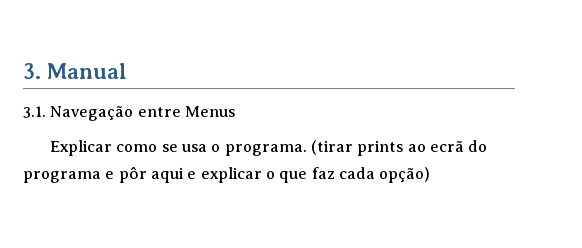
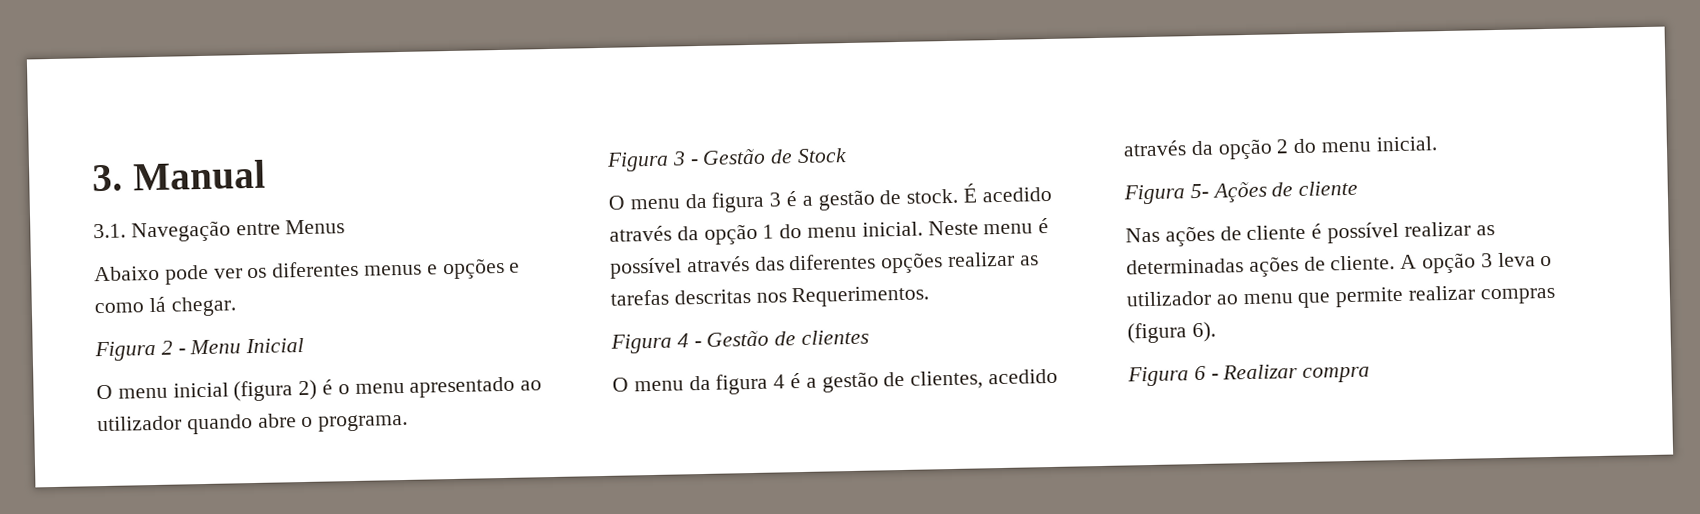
[50,140,488,156] [23,166,431,183] Explicar como se usa o programa. (tirar prints ao ecrã do programa e pôr aqui e explicar o que faz cada opção) -> [94,257,521,285] [94,296,237,317] [94,337,305,362] [96,376,543,402] [97,413,409,435] [606,148,848,172] [608,183,1052,213] [609,217,1050,245] [609,251,1039,279] [610,285,930,308] [610,329,870,354] [612,368,1059,395] [1123,136,1437,160] [1123,180,1359,205] [1125,221,1495,247] [1126,252,1553,278] [1126,285,1556,309] [1127,321,1216,344] [1127,364,1371,387] Abaixo pode ver os diferentes menus e opções e como lá chegar. // Figura 2 - Menu Inicial // O menu inicial (figura 2) é o menu apresentado ao utilizador quando abre o programa. // Figura 3 - Gestão de Stock // O menu da figura 3 é a gestão de stock. É acedido através da opção 1 do menu inicial. Neste menu é possível através das diferentes opções realizar as tarefas descritas nos Requerimentos. // Figura 4 - Gestão de clientes // O menu da figura 4 é a gestão de clientes, acedido através da opção 2 do menu inicial. // Figura 5- Ações de cliente // Nas ações de cliente é possível realizar as determinadas ações de cliente. A opção 3 leva o utilizador ao menu que permite realizar compras (figura 6). // Figura 6 - Realizar compra

